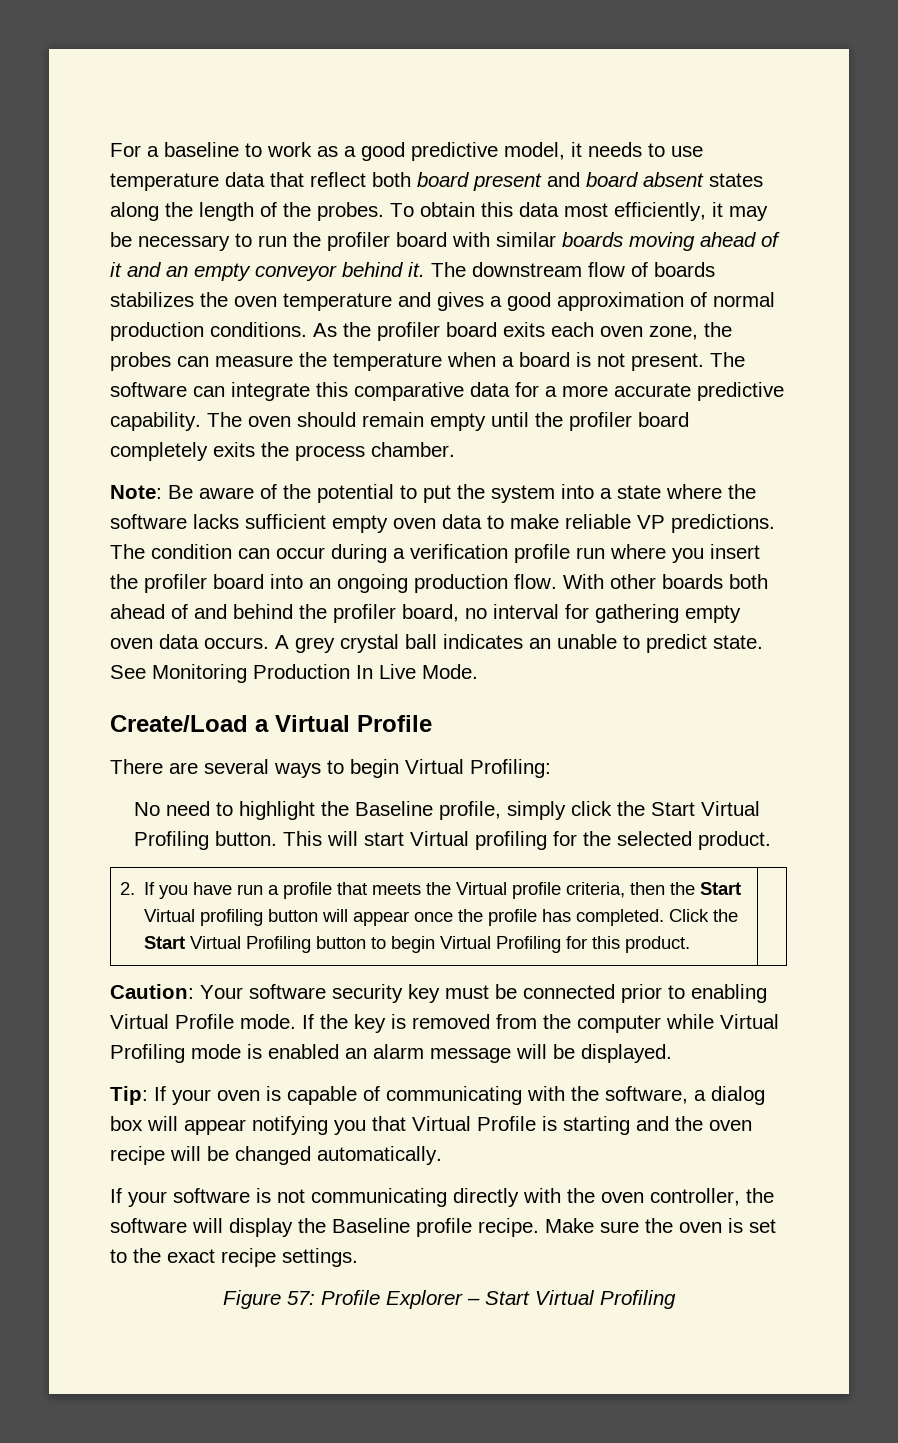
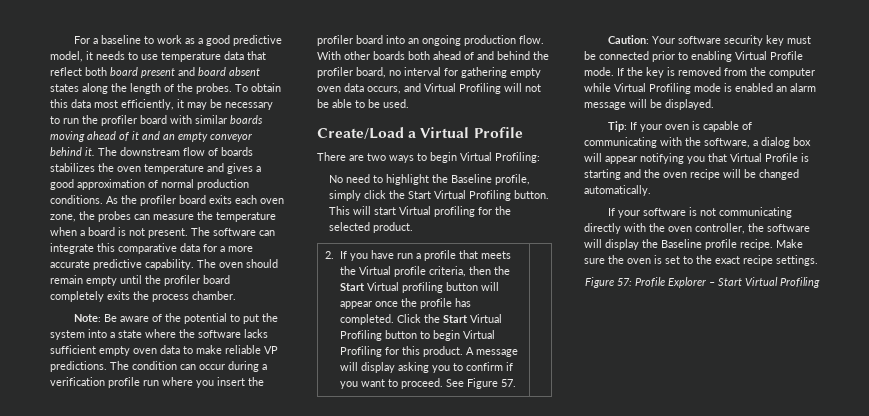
[204,634,763,653] [110,664,478,683] occurs. A grey crystal ball indicates an unable to predict state. See Monitoring Production In Live Mode. -> [367,83,541,94] [317,99,409,108] occurs, and Virtual Profiling will not be able to be used.
[204,759,269,774] several -> [367,153,386,161] two
(690, 944) none -> [465,347,518,357] [339,362,513,373] [339,378,516,389] A message will display asking you to confirm if you want to proceed. See Figure 57.

